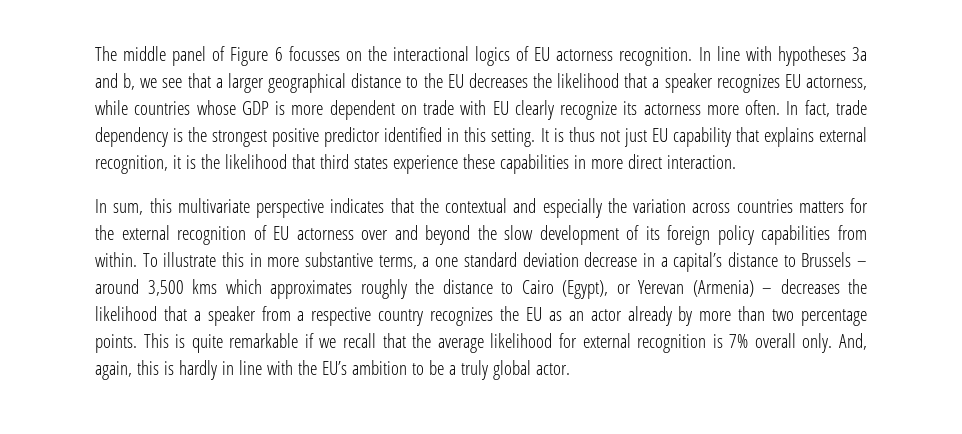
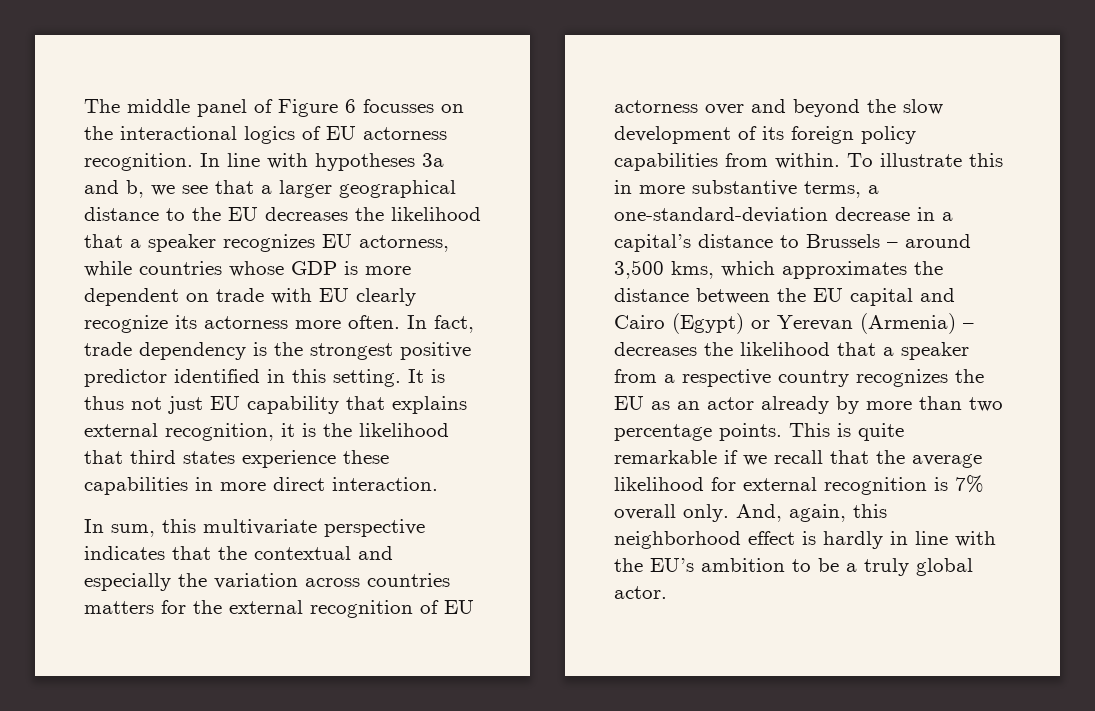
[435,252,579,267] one standard deviation -> [614,207,828,223] one-standard-deviation
[192,279,218,294] kms -> [671,261,714,279] kms,
[360,279,407,299] roughly -> (907, 270) none
[501,280,609,299] to Cairo (Egypt), -> [696,288,955,306] [614,313,744,334] between the EU capital and Cairo (Egypt)
(159, 367) none -> [614,531,795,549] neighborhood effect

